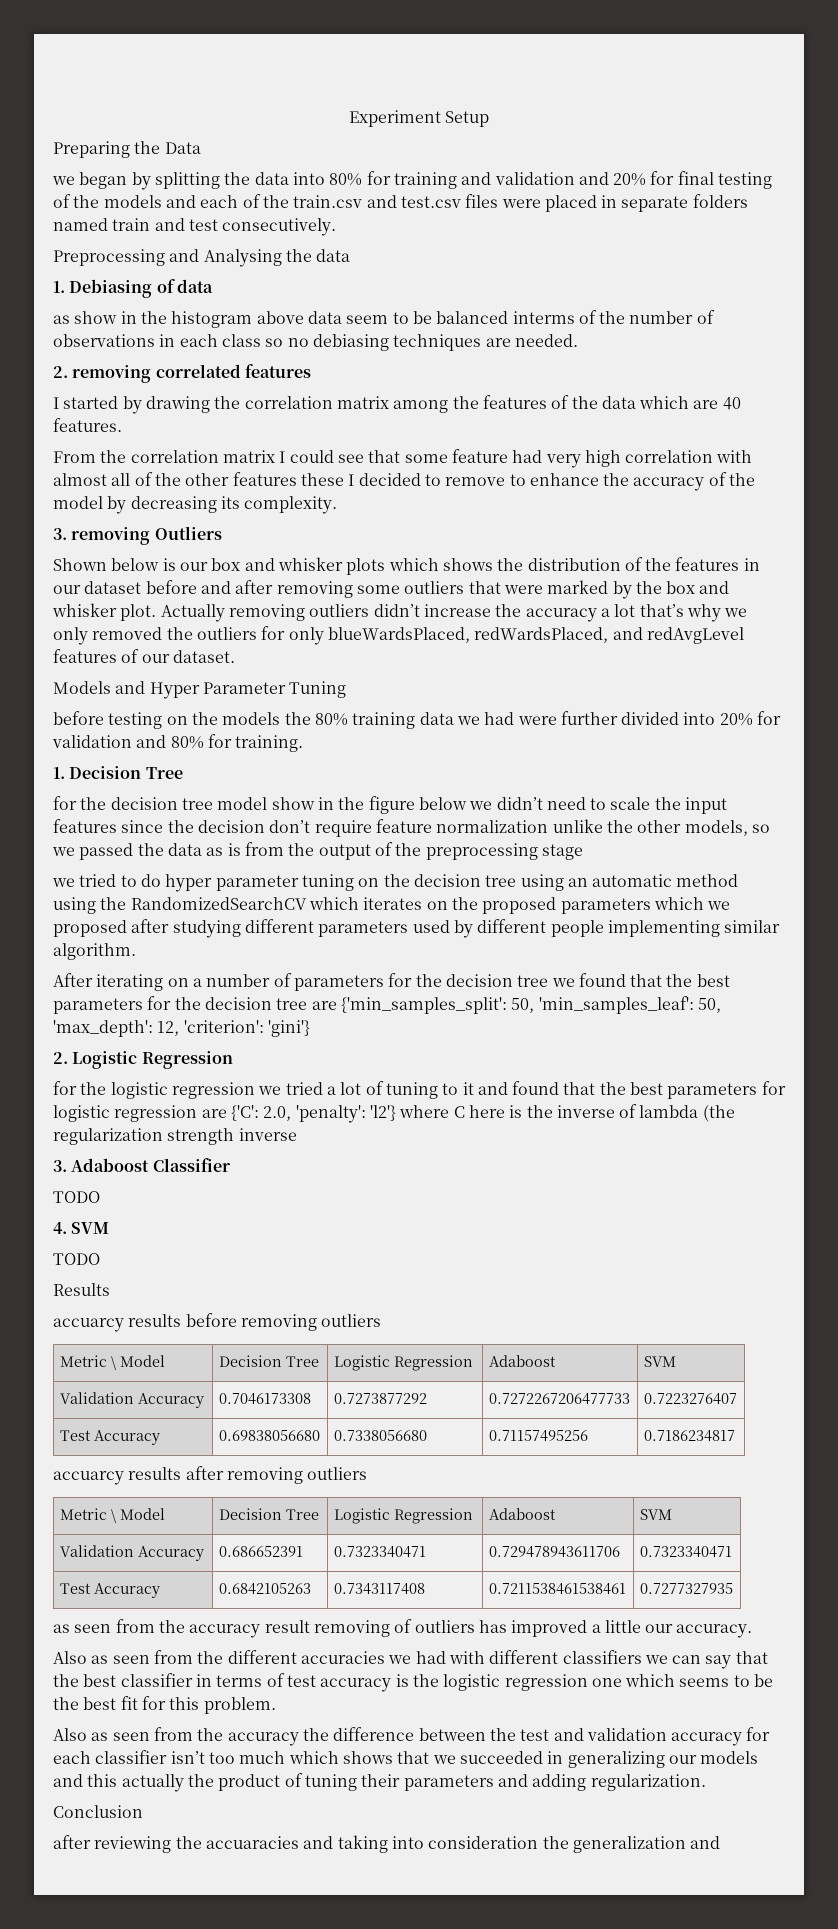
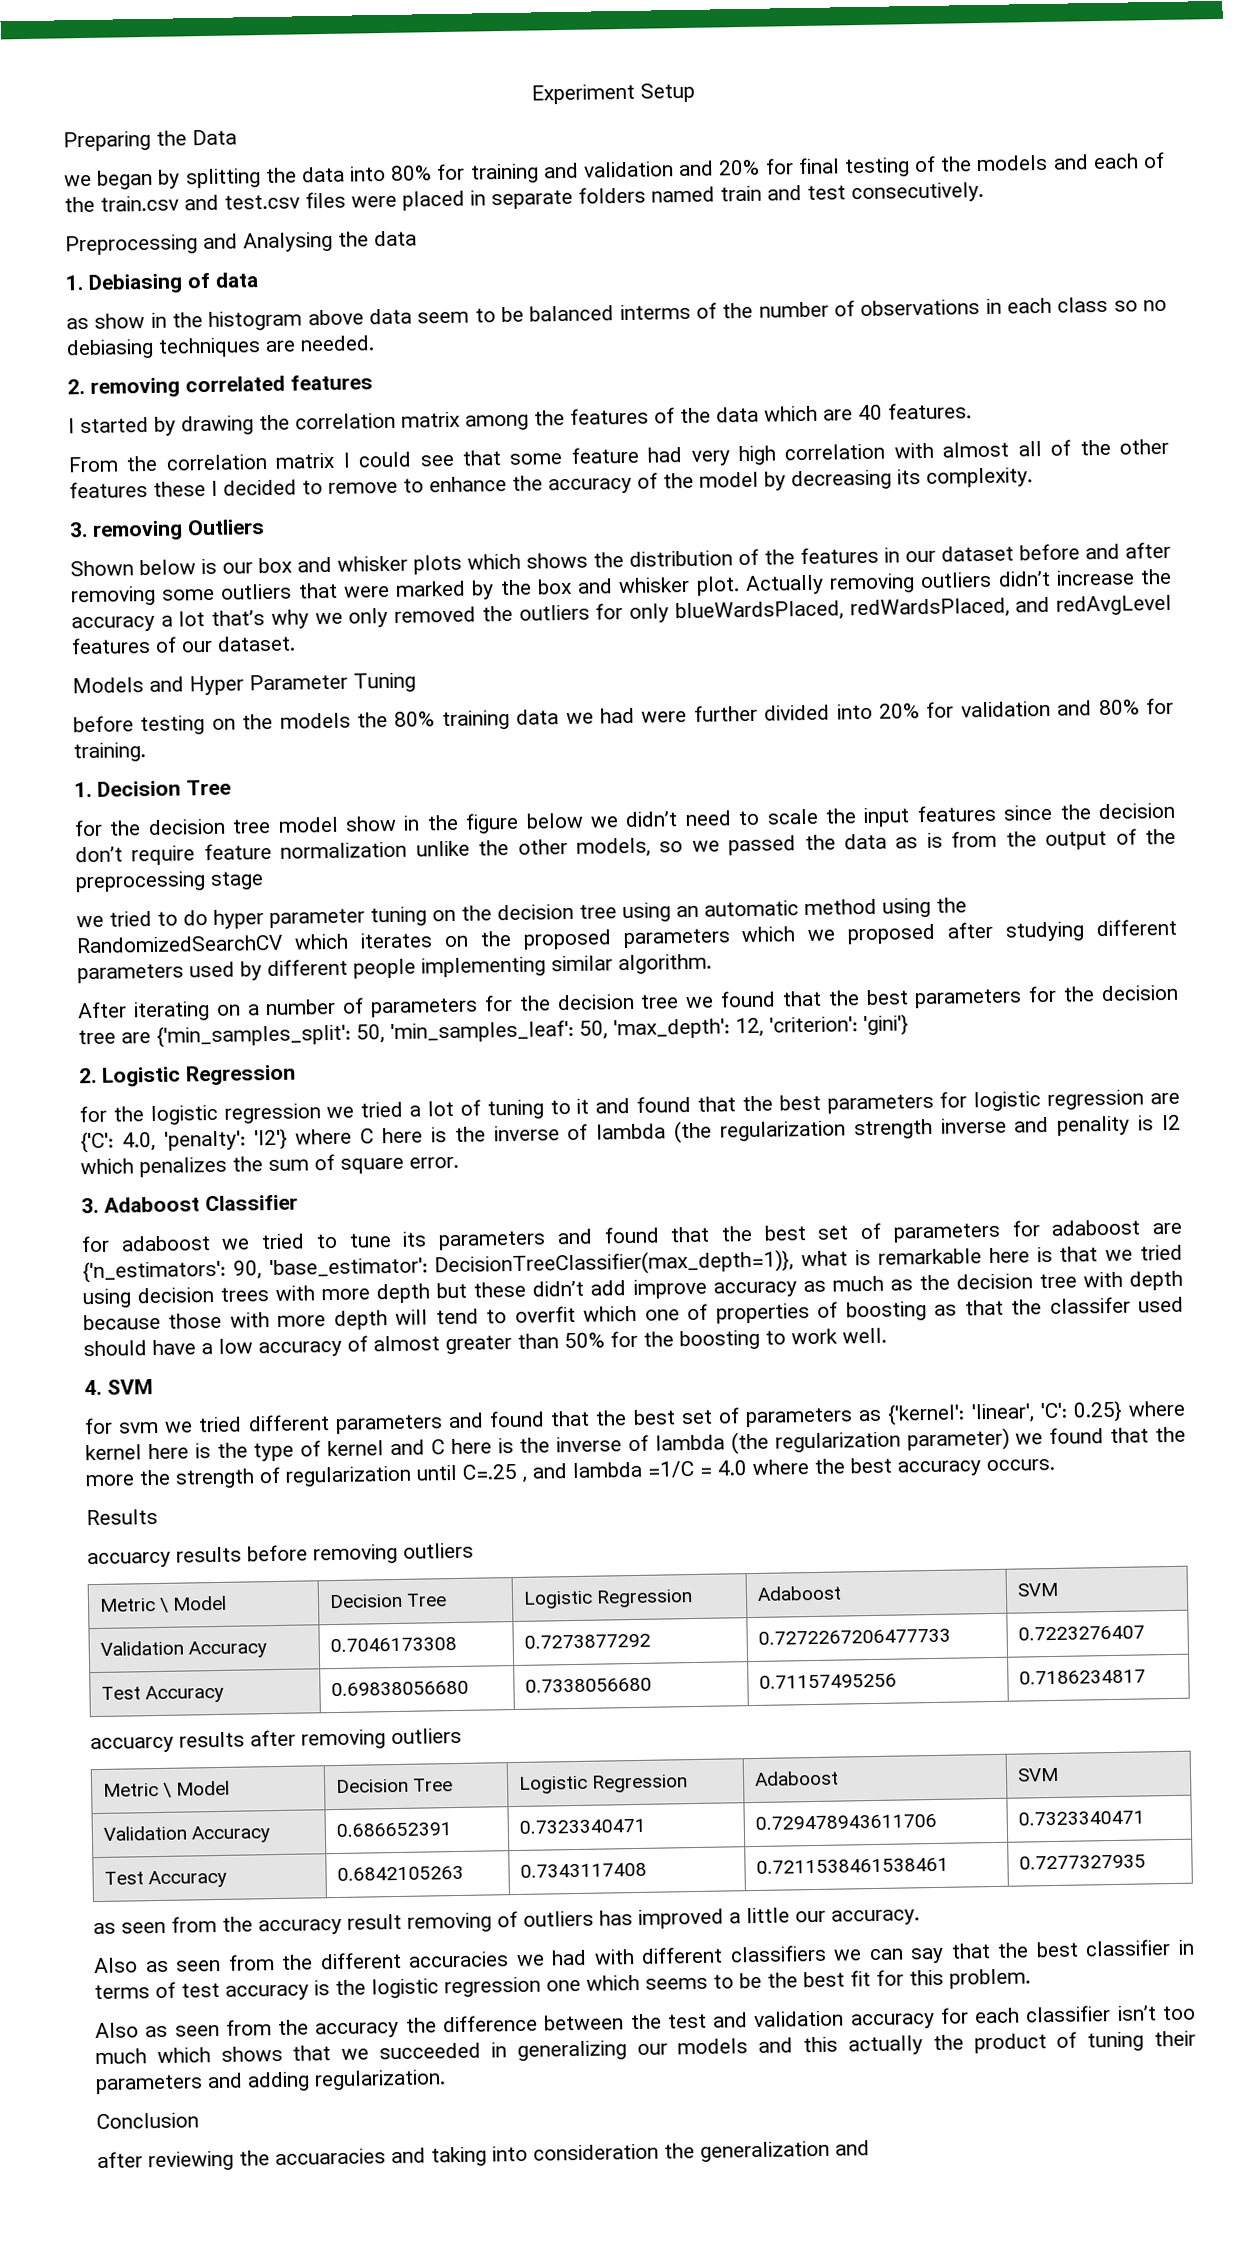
[263,1106,292,1121] 2.0, -> [121,1131,156,1152] 4.0,
[53,1158,230,1172] [53,1191,100,1203] [53,1222,110,1234] [53,1253,100,1265] // 3. Adaboost Classifier // TODO // 4. SVM // TODO -> [1014,1114,1182,1136] [80,1153,459,1178] [81,1194,298,1214] [81,1219,1182,1253] [82,1244,1184,1284] [82,1270,1184,1309] [83,1296,1184,1331] [83,1327,887,1358] [84,1379,153,1396] [84,1400,1186,1435] [85,1426,1187,1462] [85,1457,1055,1489] and penality is l2 which penalizes the sum of square error. // 3. Adaboost Classifier // for adaboost we tried to tune its parameters and found that the best set of parameters for adaboost are {'n_estimators': 90, 'base_estimator': DecisionTreeClassifier(max_depth=1)}, what is remarkable here is that we tried using decision trees with more depth but these didn’t add improve accuracy as much as the decision tree with depth because those with more depth will tend to overfit which one of properties of boosting as that the classifer used should have a low accuracy of almost greater than 50% for the boosting to work well. // 4. SVM // for svm we tried different parameters and found that the best set of parameters as {'kernel': 'linear', 'C': 0.25} where kernel here is the type of kernel and C here is the inverse of lambda (the regularization parameter) we found that the more the strength of regularization until C=.25 , and lambda =1/C = 4.0 where the best accuracy occurs.

